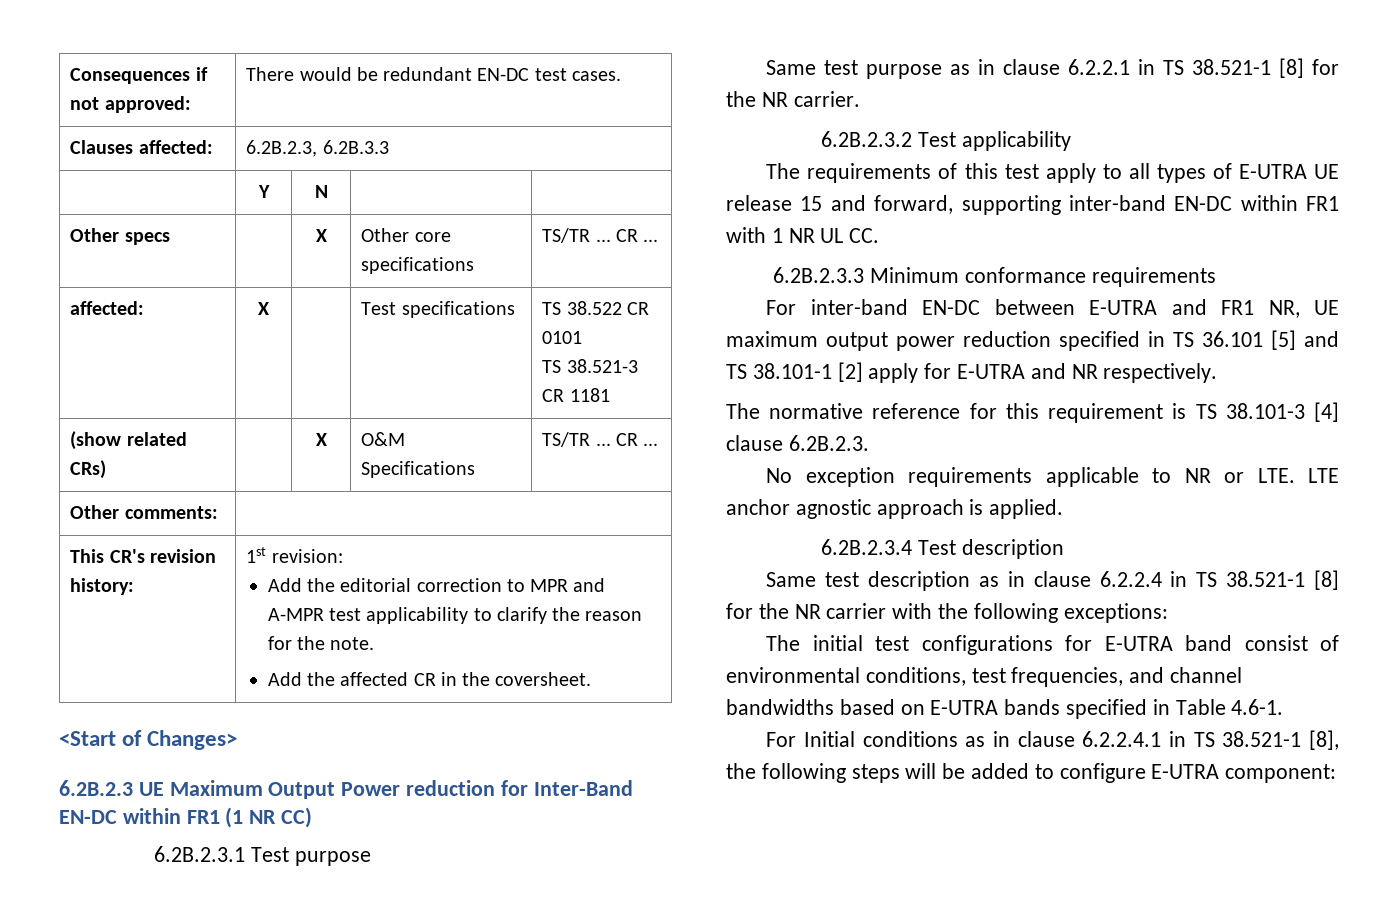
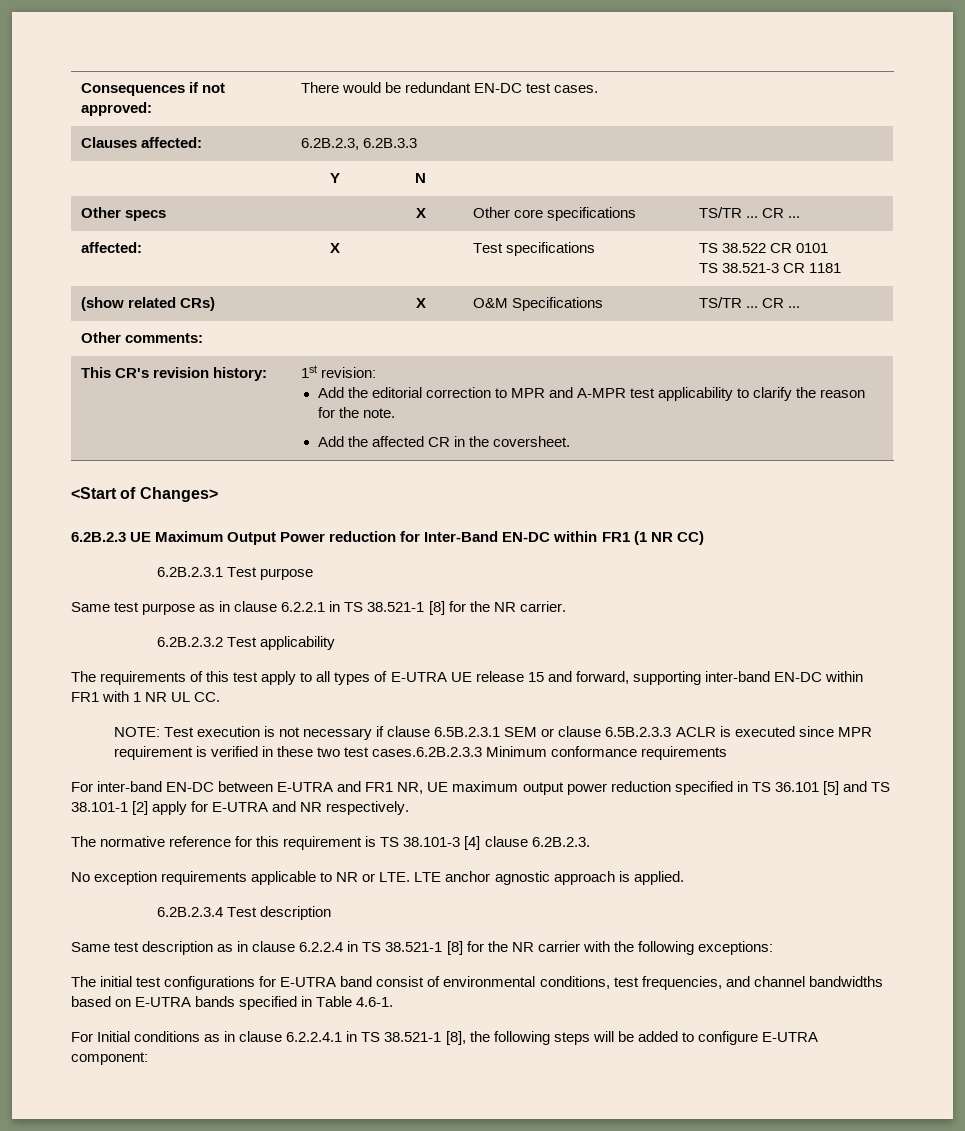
[773,267,865,283] 6.2B.2.3.3 -> [113,726,872,740] [113,746,483,760] NOTE: Test execution is not necessary if clause 6.5B.2.3.1 SEM or clause 6.5B.2.3.3 ACLR is executed since MPR requirement is verified in these two test cases.6.2B.2.3.3

